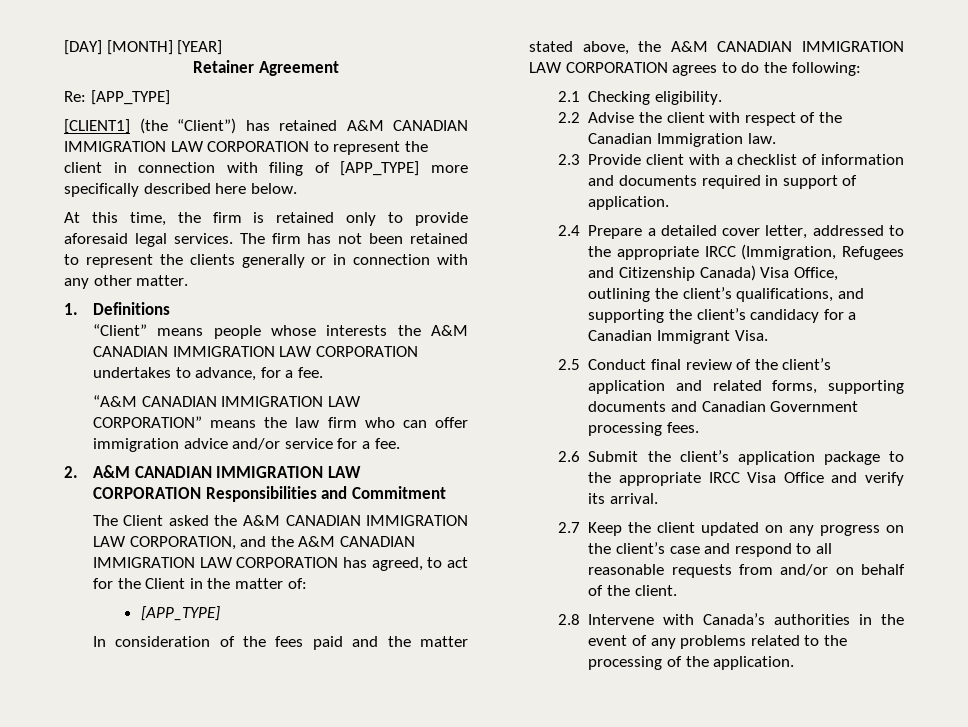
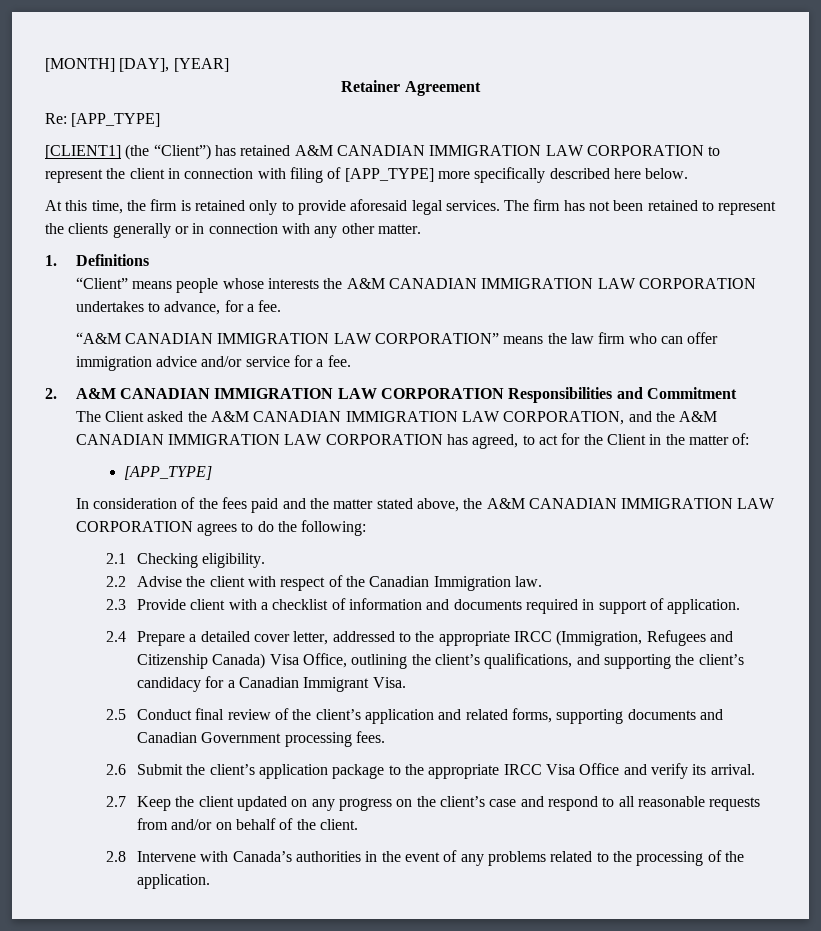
[64,40,173,55] [DAY] [MONTH] -> [45,58,170,72] [MONTH] [DAY],

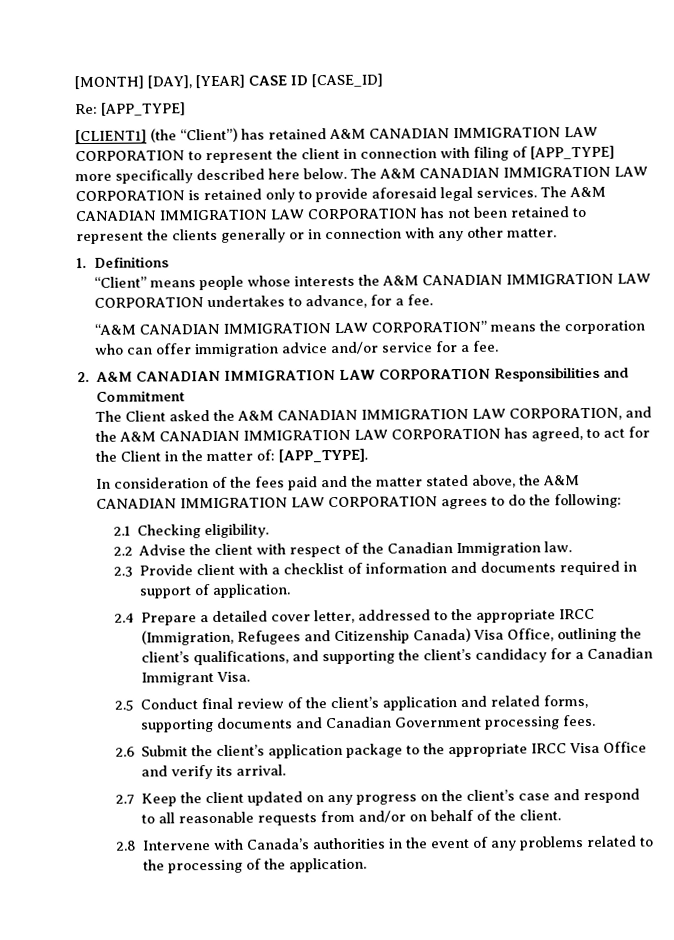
[341,80,481,96] // Retainer Agreement -> [248,73,383,88] CASE ID [CASE_ID]
[45,199,178,214] // At this time, the firm -> [350,166,648,179] [75,190,185,202] The A&M CANADIAN IMMIGRATION LAW CORPORATION
[533,199,561,211] firm -> [569,186,606,198] [75,208,417,222] A&M CANADIAN IMMIGRATION LAW CORPORATION
[570,332,626,344] law firm -> [563,320,645,335] corporation
[123,466,212,480] // [APP_TYPE] -> [277,448,368,463] [APP_TYPE].

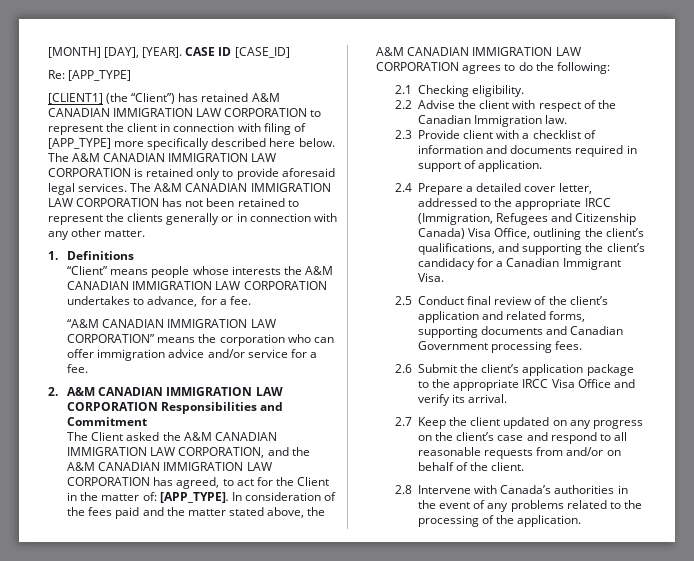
[195,74,245,89] [YEAR] -> [142,47,183,58] [YEAR].
(368, 455) // -> (229, 497) none

